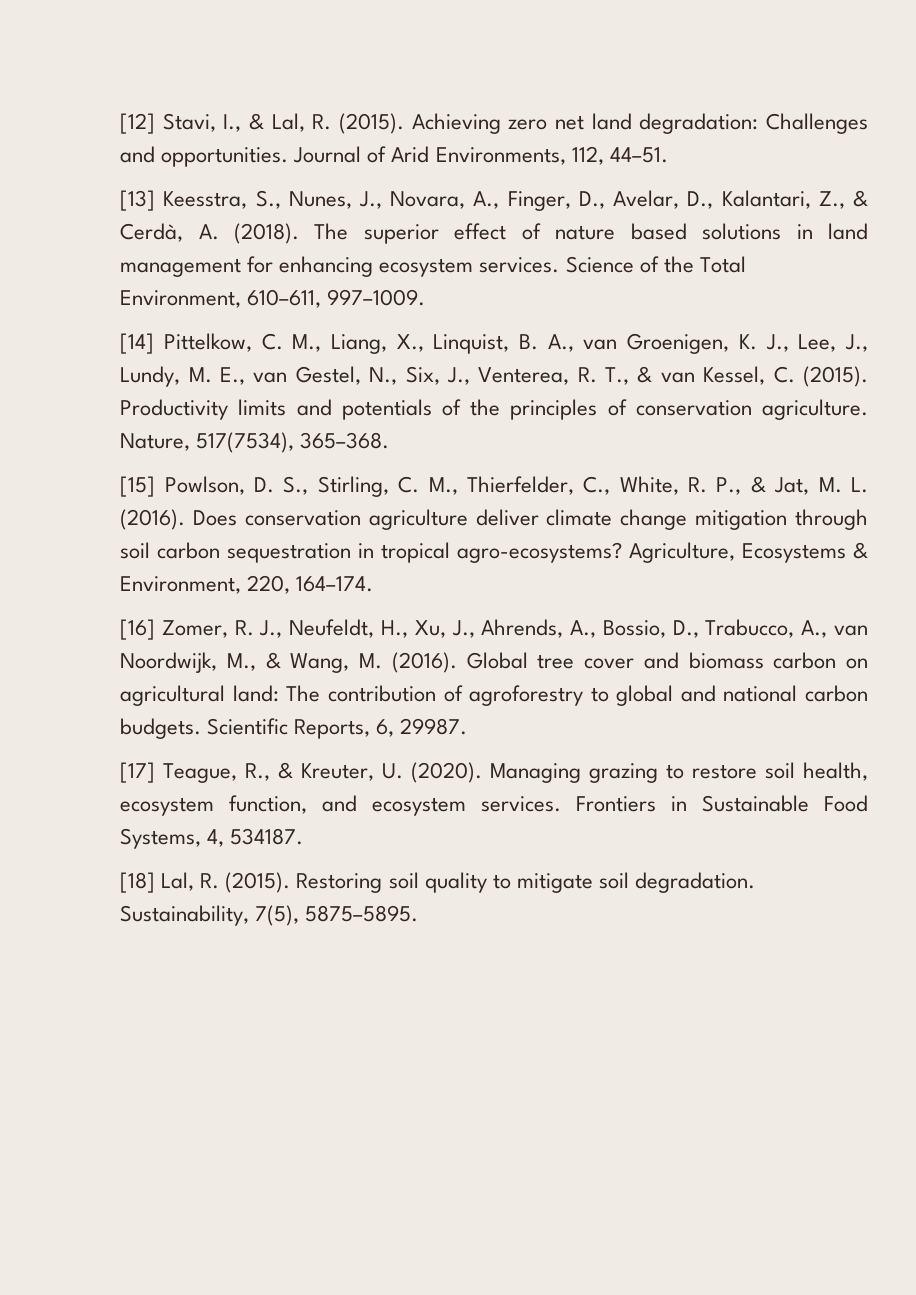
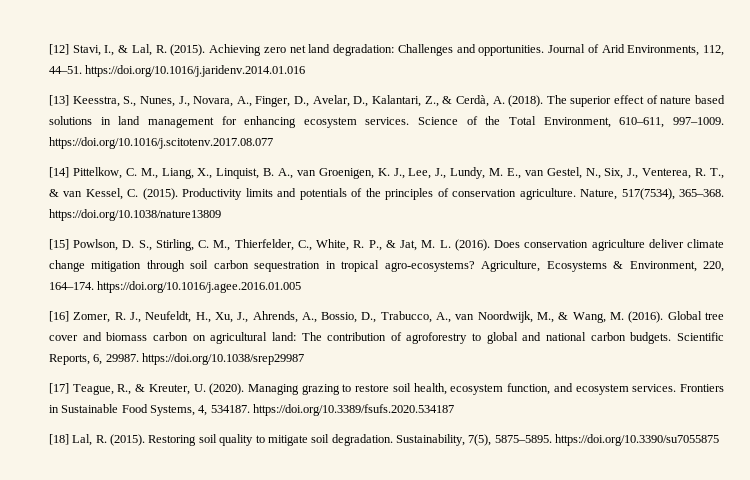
(668, 155) none -> [85,65,306,77] https://doi.org/10.1016/j.jaridenv.2014.01.016
(426, 297) none -> [48,137,273,149] https://doi.org/10.1016/j.scitotenv.2017.08.077
(390, 440) none -> [48,209,221,221] https://doi.org/10.1038/nature13809
(374, 584) none -> [97,281,302,293] https://doi.org/10.1016/j.agee.2016.01.005
(468, 726) none -> [142,353,305,365] https://doi.org/10.1038/srep29987
(304, 836) none -> [253,404,455,416] https://doi.org/10.3389/fsufs.2020.534187
(419, 913) none -> [555,434,720,446] https://doi.org/10.3390/su7055875

